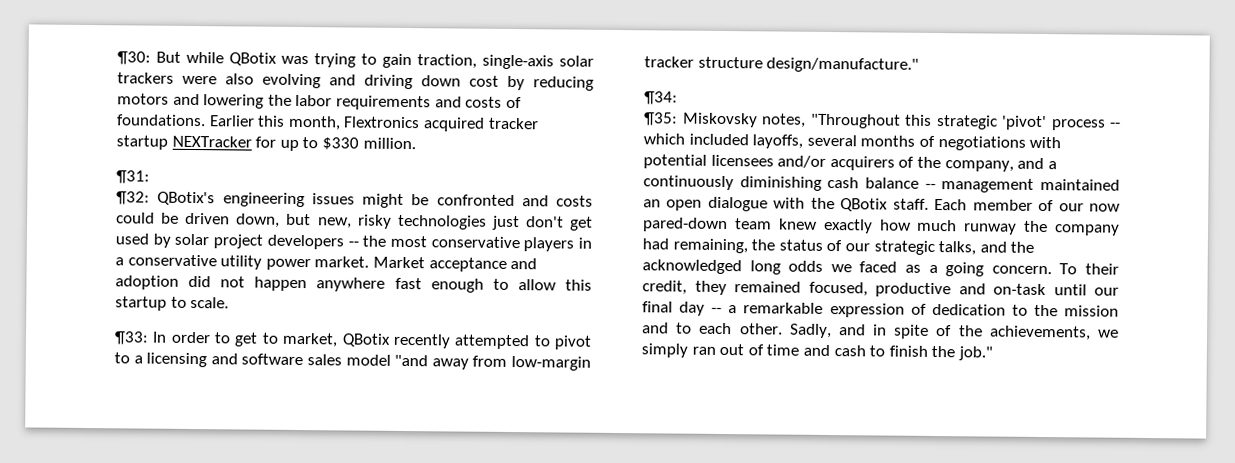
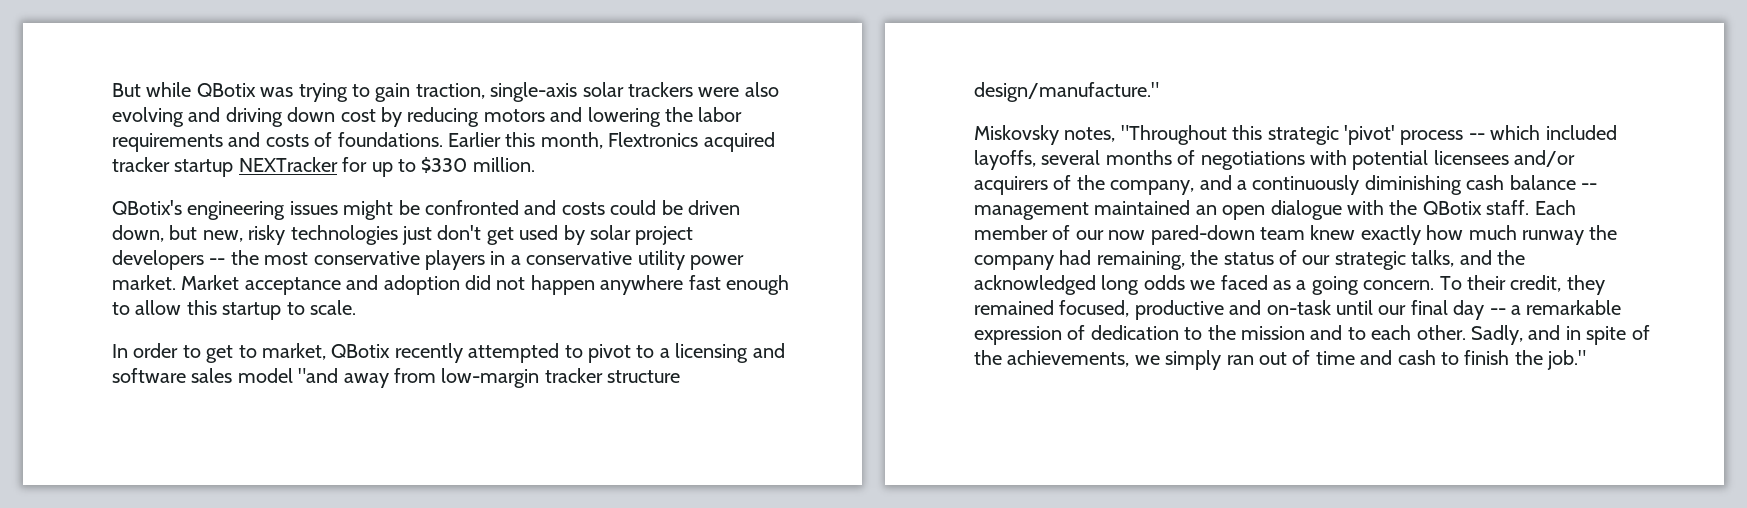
[117,51,151,65] ¶30: -> (112, 90) none
[116,170,150,184] [116,191,150,205] ¶31: // ¶32: -> (535, 164) none
[114,331,149,345] ¶33: -> (356, 307) none
[644,91,678,105] [644,112,678,126] ¶34: // ¶35: -> (1159, 92) none

